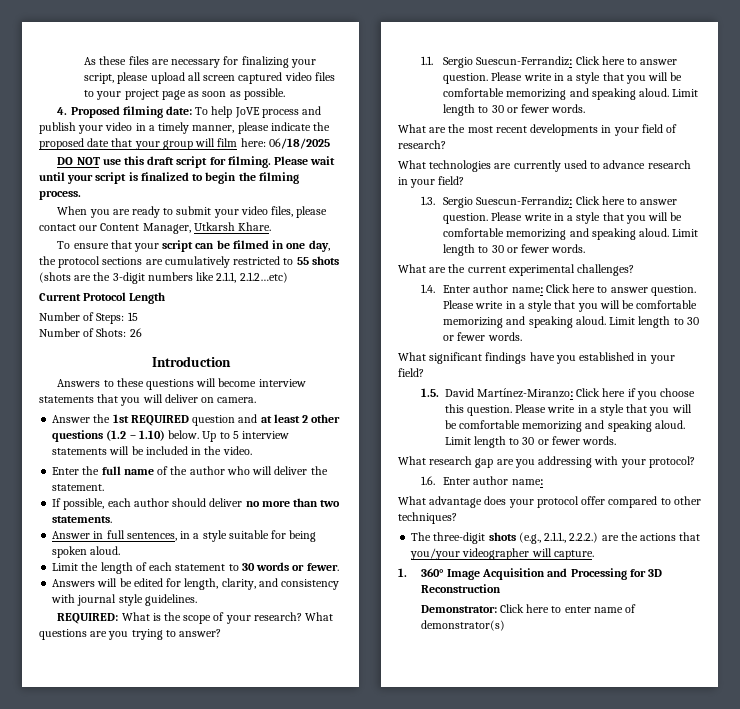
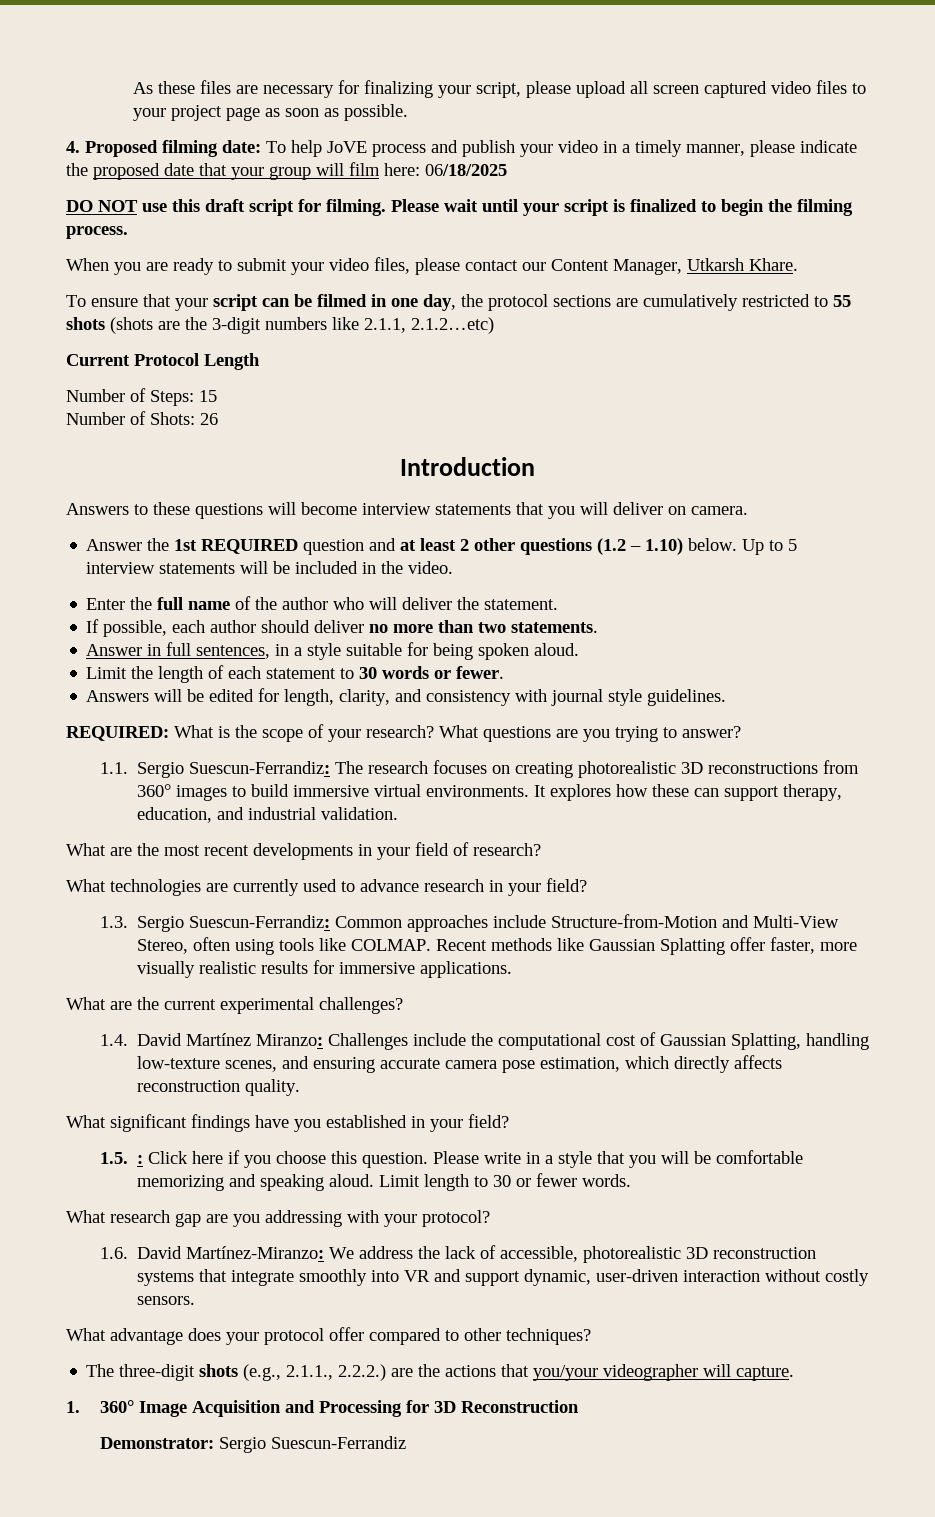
[575,56,678,65] [443,72,683,84] [443,88,699,100] [443,104,586,116] Click here to answer question. Please write in a style that you will be comfortable memorizing and speaking aloud. Limit length to 30 or fewer words. -> [334,760,859,778] [136,784,842,801] [136,807,398,823] The research focuses on creating photorealistic 3D reconstructions from 360° images to build immersive virtual environments. It explores how these can support therapy, education, and industrial validation.
[575,196,678,205] [443,212,683,224] [443,228,699,240] [443,244,586,256] Click here to answer question. Please write in a style that you will be comfortable memorizing and speaking aloud. Limit length to 30 or fewer words. -> [334,914,839,932] [136,937,857,955] [136,960,512,978] Common approaches include Structure-from-Motion and Multi-View Stereo, often using tools like COLMAP. Recent methods like Gaussian Splatting offer faster, more visually realistic results for immersive applications.
[443,284,696,296] [443,300,698,312] [443,316,699,328] [443,332,522,341] Enter author name: Click here to answer question. Please write in a style that you will be comfortable memorizing and speaking aloud. Limit length to 30 or fewer words. -> [136,1032,869,1050] [136,1055,782,1073] [136,1079,300,1096] David Martínez Miranzo: Challenges include the computational cost of Gaussian Splatting, handling low-texture scenes, and ensuring accurate camera pose estimation, which directly affects reconstruction quality.
[444,388,573,398] David Martínez-Miranzo: -> [136,1155,143,1164] :
[443,476,543,485] Enter author name: -> [136,1245,816,1263] [136,1269,869,1286] [136,1296,195,1305] David Martínez-Miranzo: We address the lack of accessible, photorealistic 3D reconstruction systems that integrate smoothly into VR and support dynamic, user-driven interaction without costly sensors.
[499,604,636,613] [420,620,505,631] Click here to enter name of demonstrator(s) -> [218,1436,406,1453] Sergio Suescun-Ferrandiz

